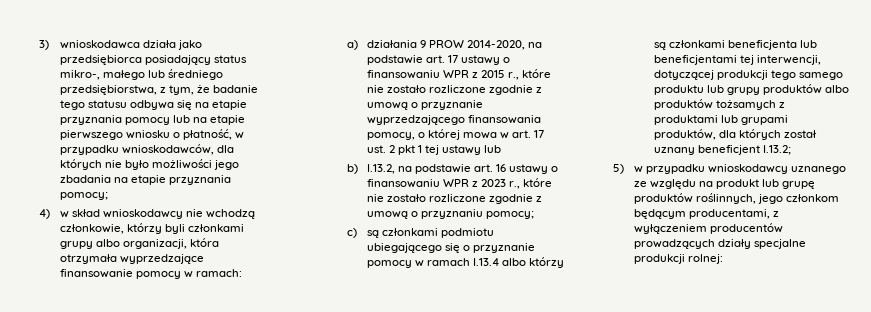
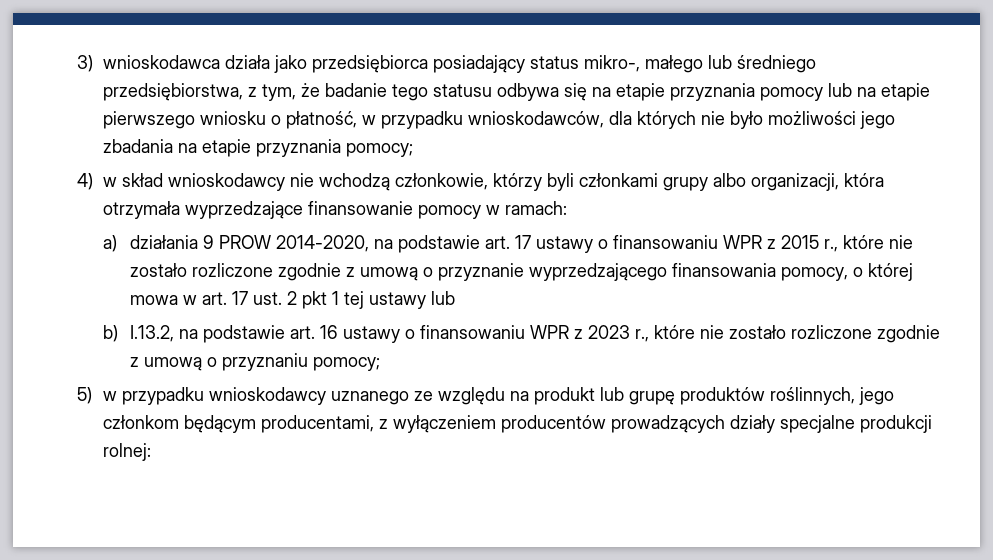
[346,228,494,238] [366,243,536,253] [366,257,565,268] [653,40,818,50] [653,55,821,65] [653,70,844,80] [653,84,850,95] [653,99,785,110] [653,115,788,125] [653,129,818,140] [653,145,791,155] // c) są członkami podmiotu ubiegającego się o przyznanie pomocy w ramach I.13.4 albo którzy są członkami beneficjenta lub beneficjentami tej interwencji, dotyczącej produkcji tego samego produktu lub grupy produktów albo produktów tożsamych z produktami lub grupami produktów, dla których został uznany beneficjent I.13.2; -> (380, 364) none

